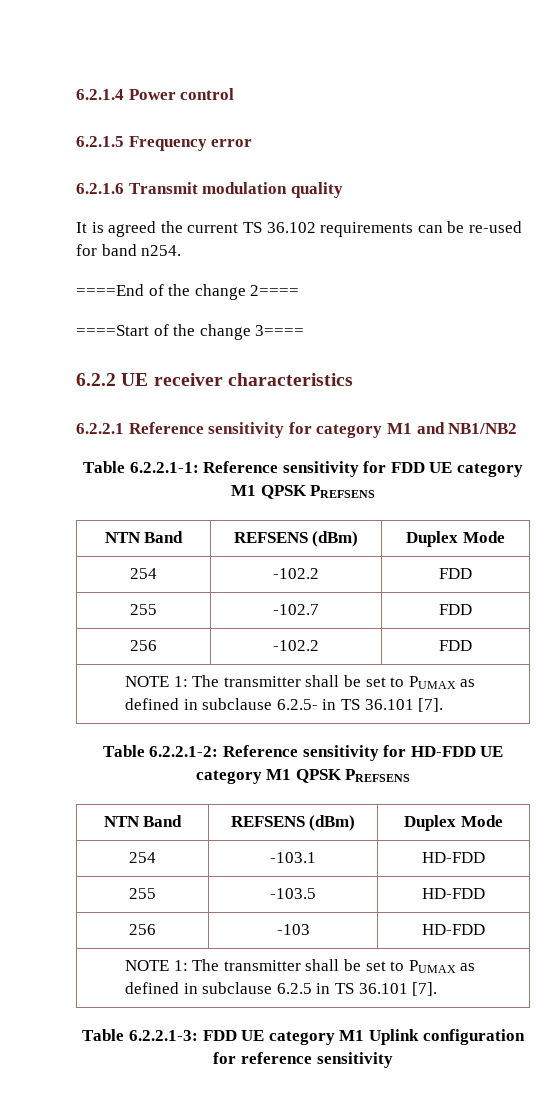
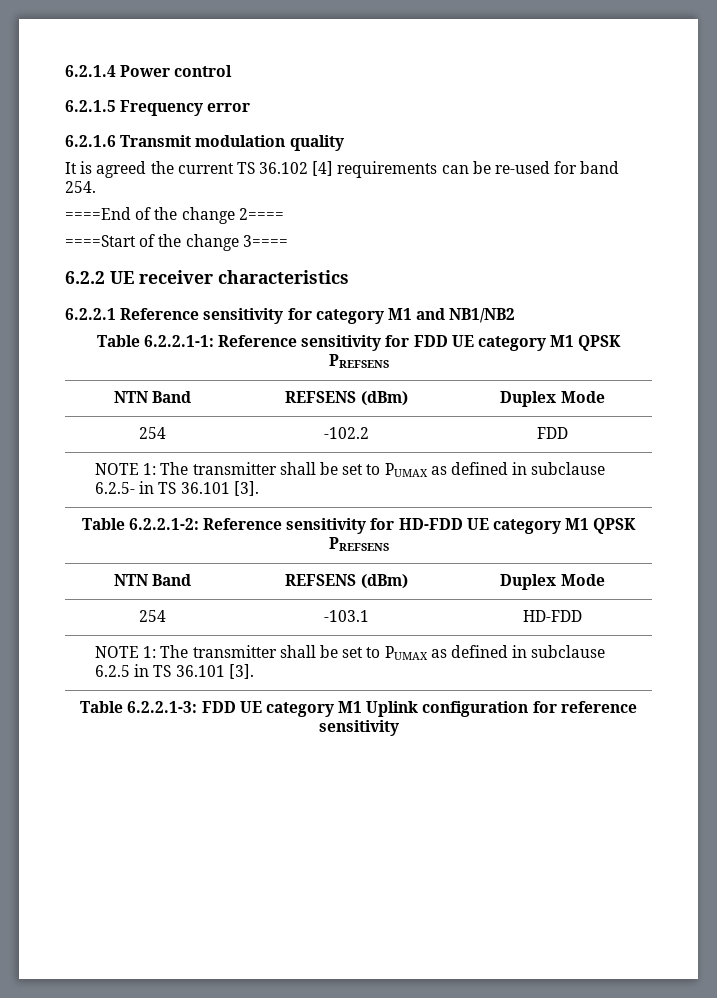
(316, 227) none -> [312,161,334,176] [4]
[141,245,182,256] n254. -> [65,181,96,193] 254.
[130,604,157,615] [273,604,319,615] [439,604,472,615] [130,640,157,651] [273,640,319,651] [439,640,472,651] // 255 | -102.7 | FDD // 256 | -102.2 | FDD -> (568, 433) none
[418,698,444,712] [7]. -> [233,481,259,496] [3].
[129,888,156,899] [270,888,316,899] [422,888,485,899] [129,924,156,935] [276,924,310,935] [422,924,485,935] // 255 | -103.5 | HD-FDD // 256 | -103 | HD-FDD -> (582, 616) none
[412,982,438,996] [7]. -> [228,664,254,679] [3].

